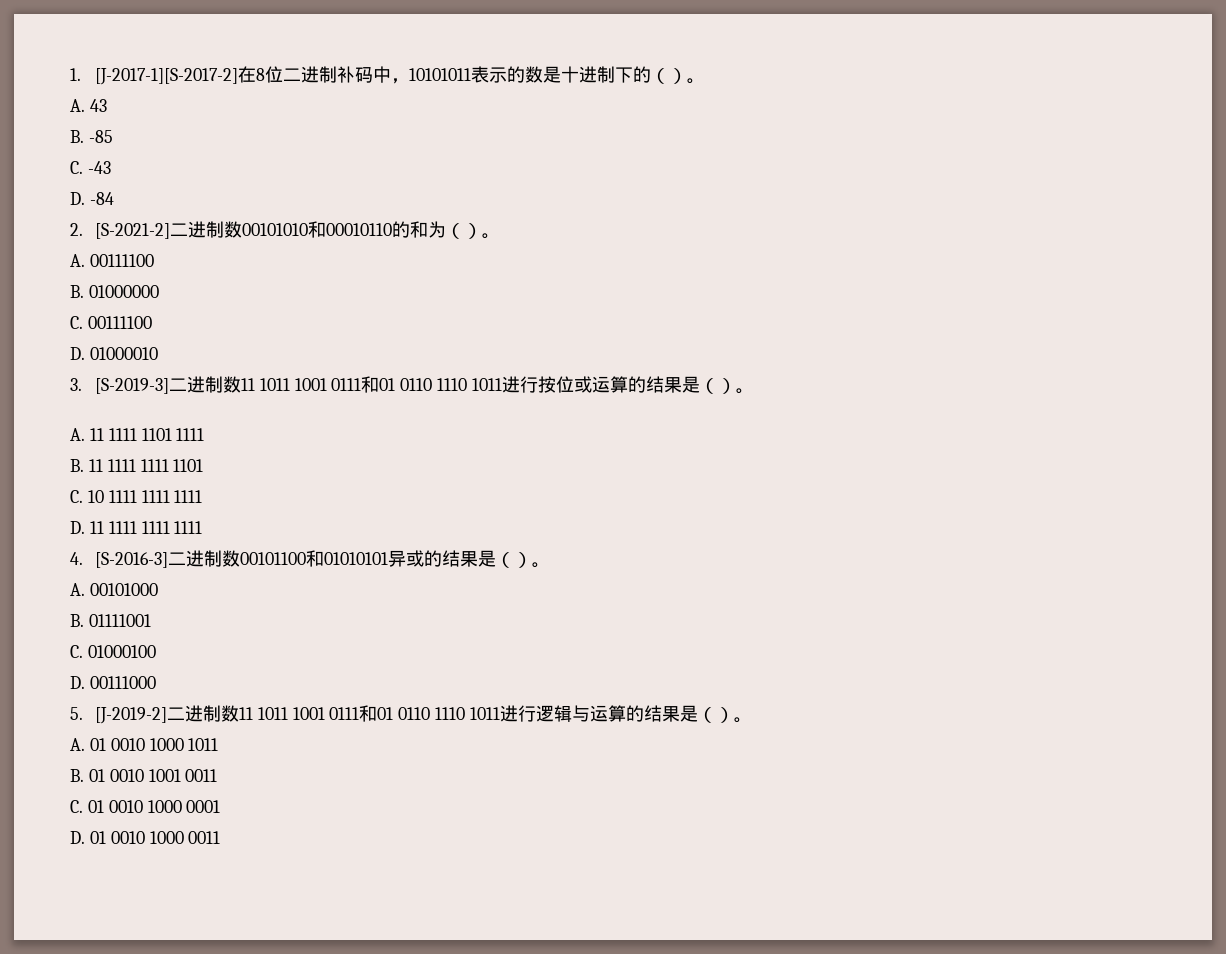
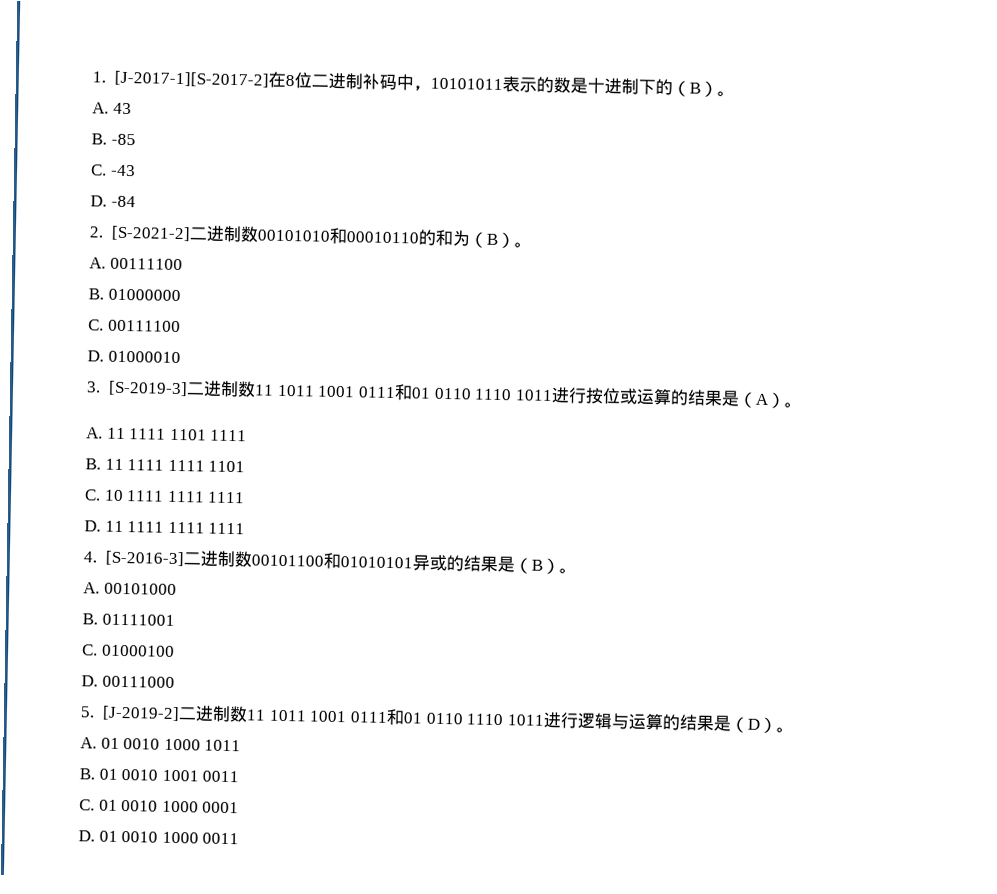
(669, 76) none -> [689,82,702,94] B
(464, 231) none -> [486,233,499,245] B
(719, 386) none -> [754,393,770,406] A
(514, 560) none -> [531,559,544,571] B
(717, 715) none -> [746,718,760,730] D

